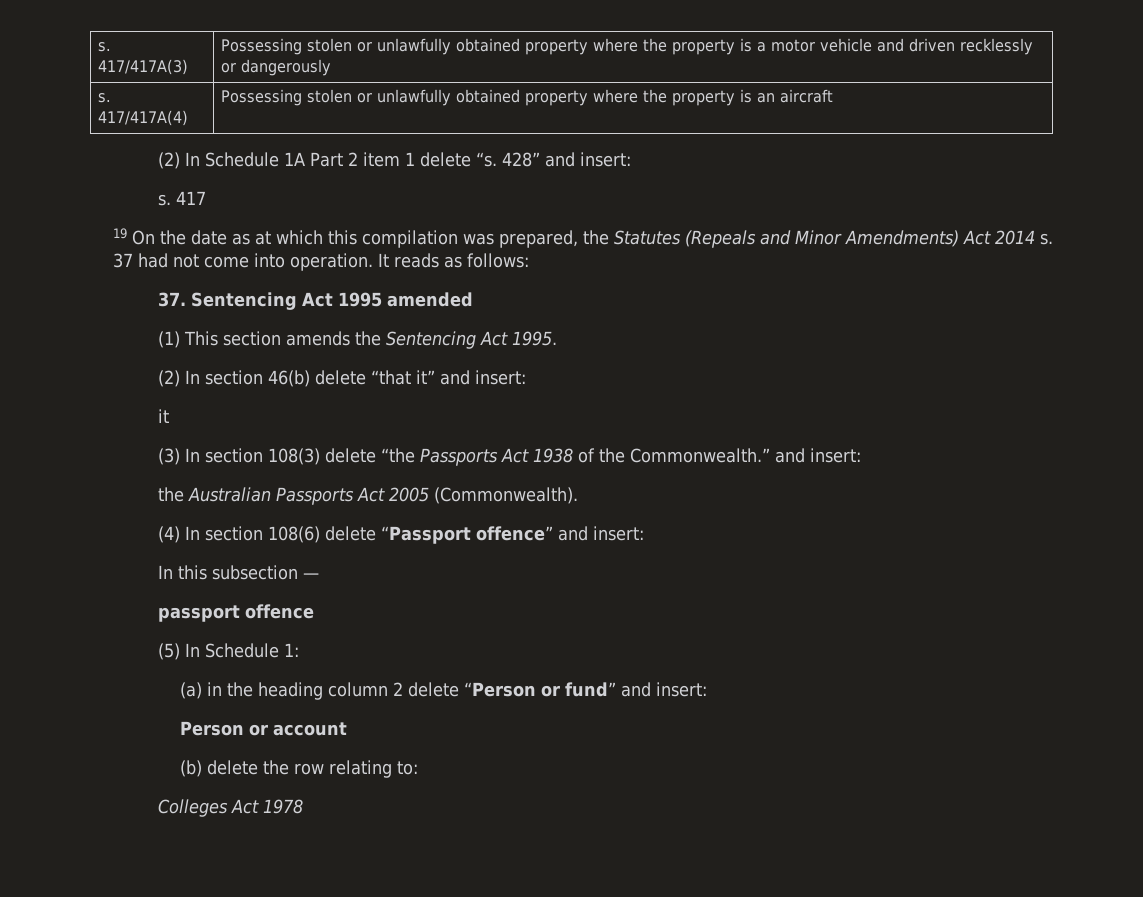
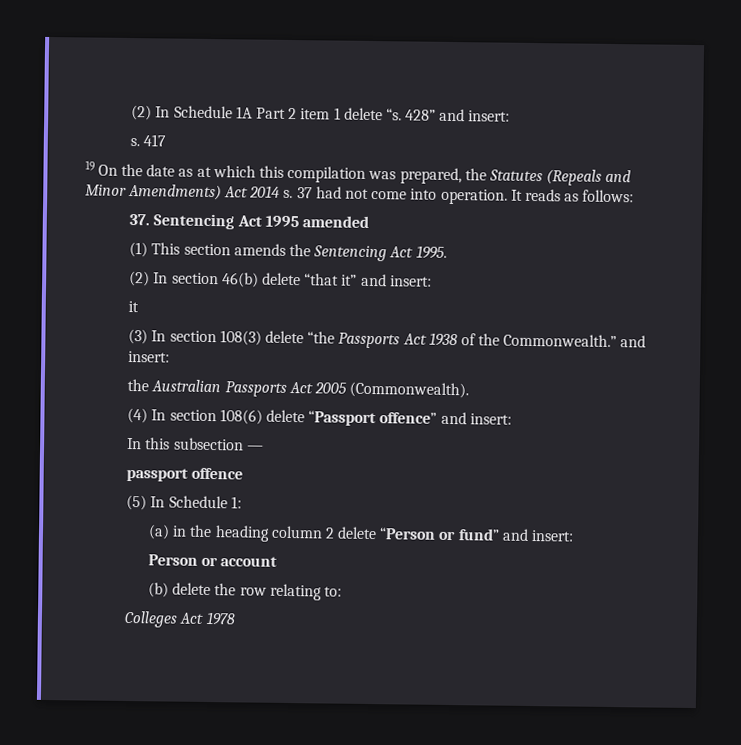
[98,42,112,52] [98,59,189,75] [221,38,1034,55] [221,59,332,76] [98,93,112,103] [98,110,189,126] [221,89,834,106] s. 417/417A(3) | Possessing stolen or unlawfully obtained property where the property is a motor vehicle and driven recklessly or dangerously // s. 417/417A(4) | Possessing stolen or unlawfully obtained property where the property is an aircraft // -> (131, 113) none

